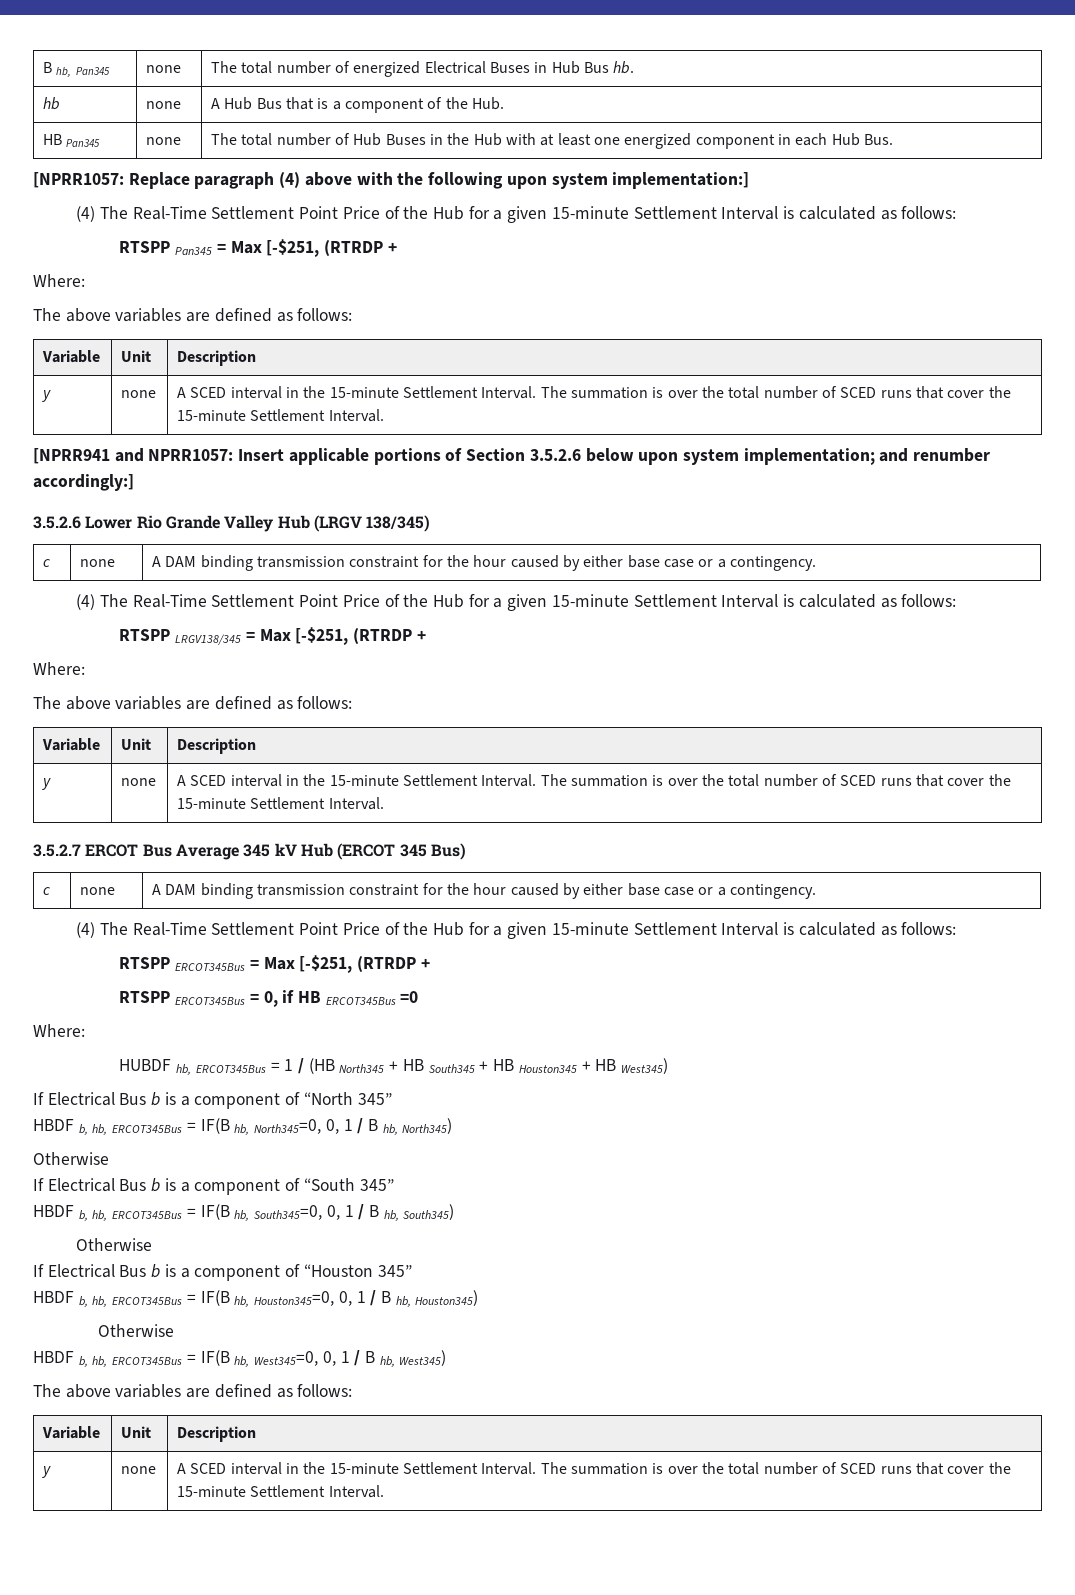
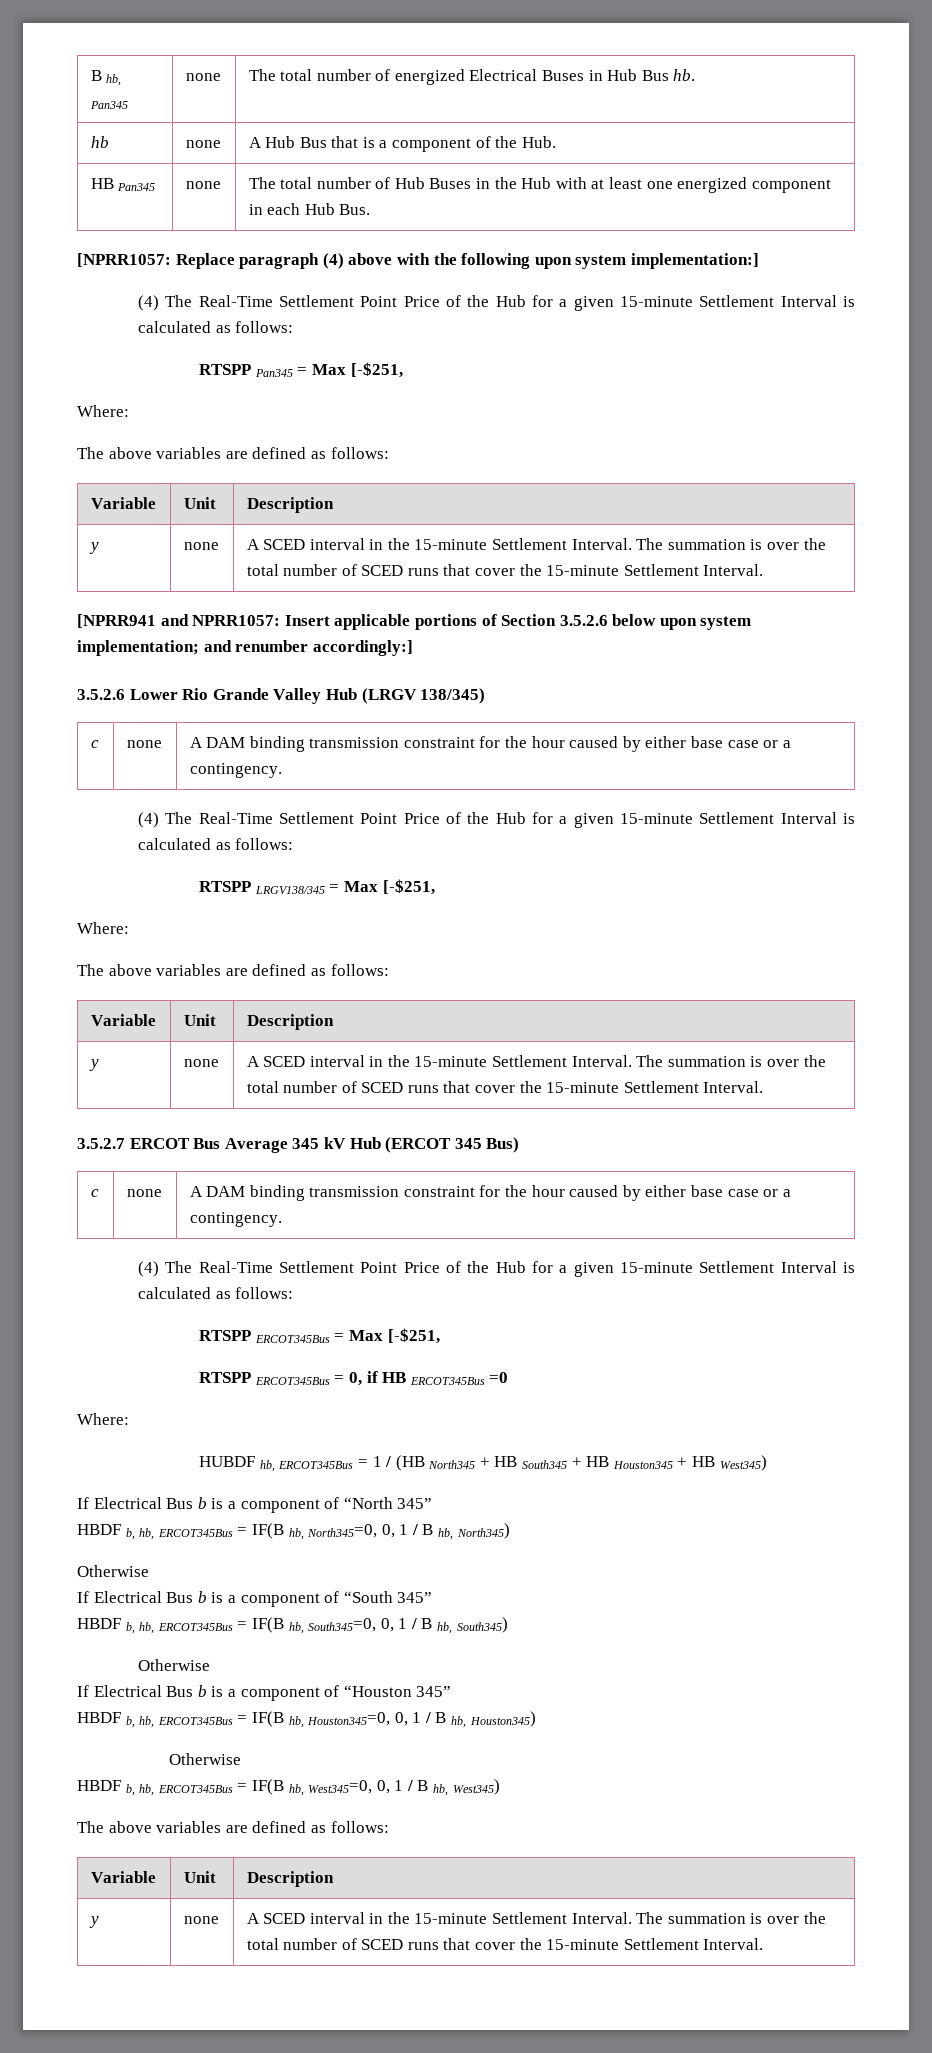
[324,240,397,256] (RTRDP + -> (403, 370) none
[353,628,426,644] (RTRDP + -> (435, 887) none
[357,956,430,972] (RTRDP + -> (440, 1336) none

